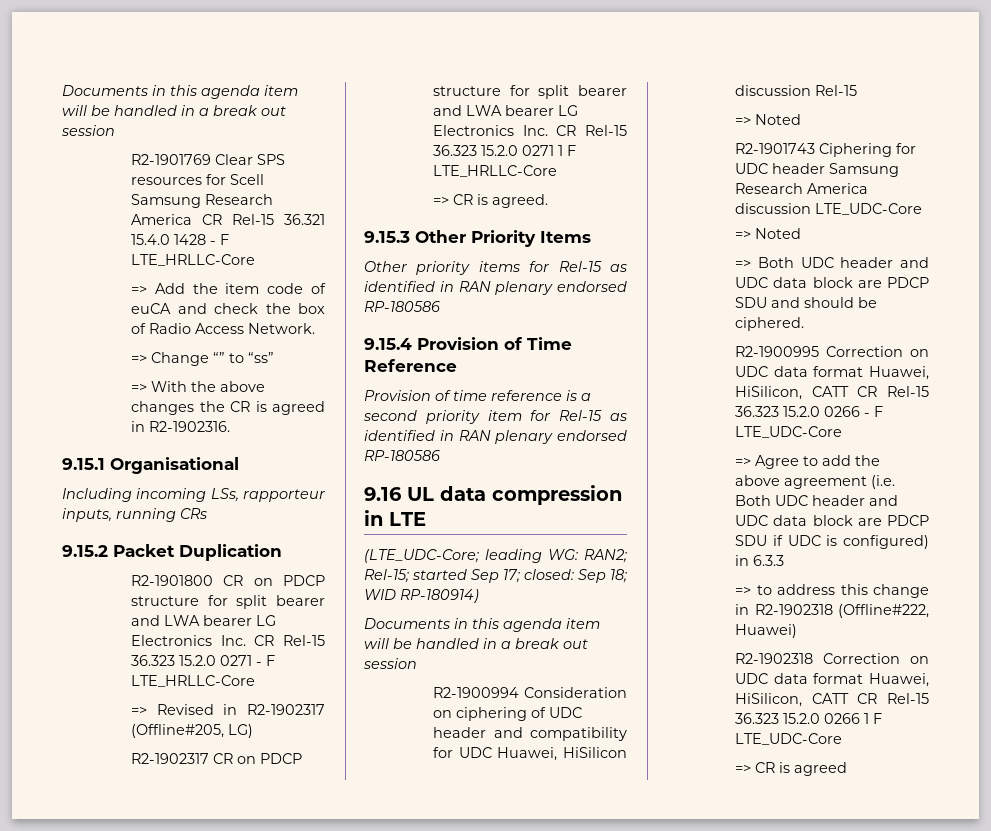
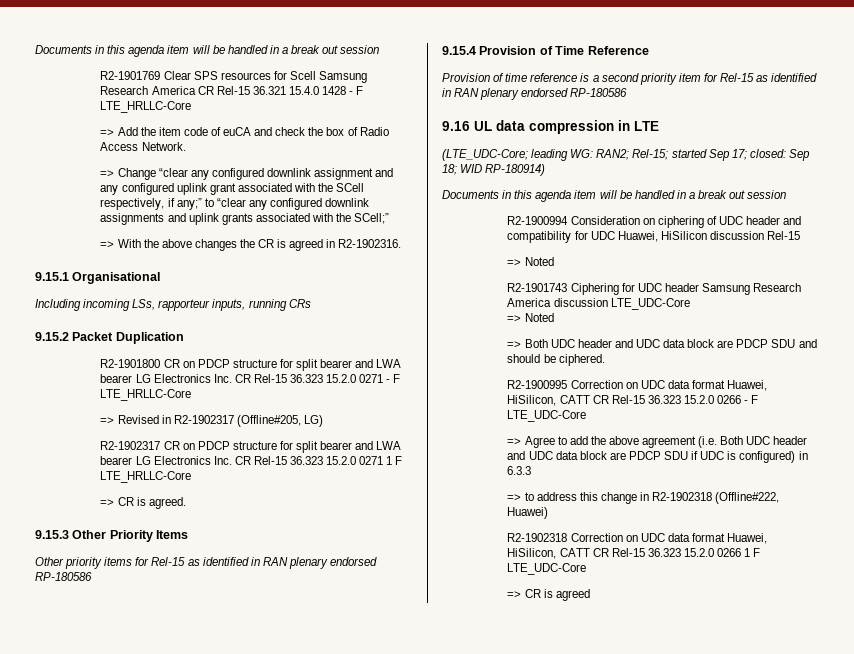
[213,352,275,363] “” to “ss” -> [158,168,394,180] [100,183,365,195] [100,198,370,210] [100,213,390,225] “clear any configured downlink assignment and any configured uplink grant associated with the SCell respectively, if any;” to “clear any configured downlink assignments and uplink grants associated with the SCell;”

